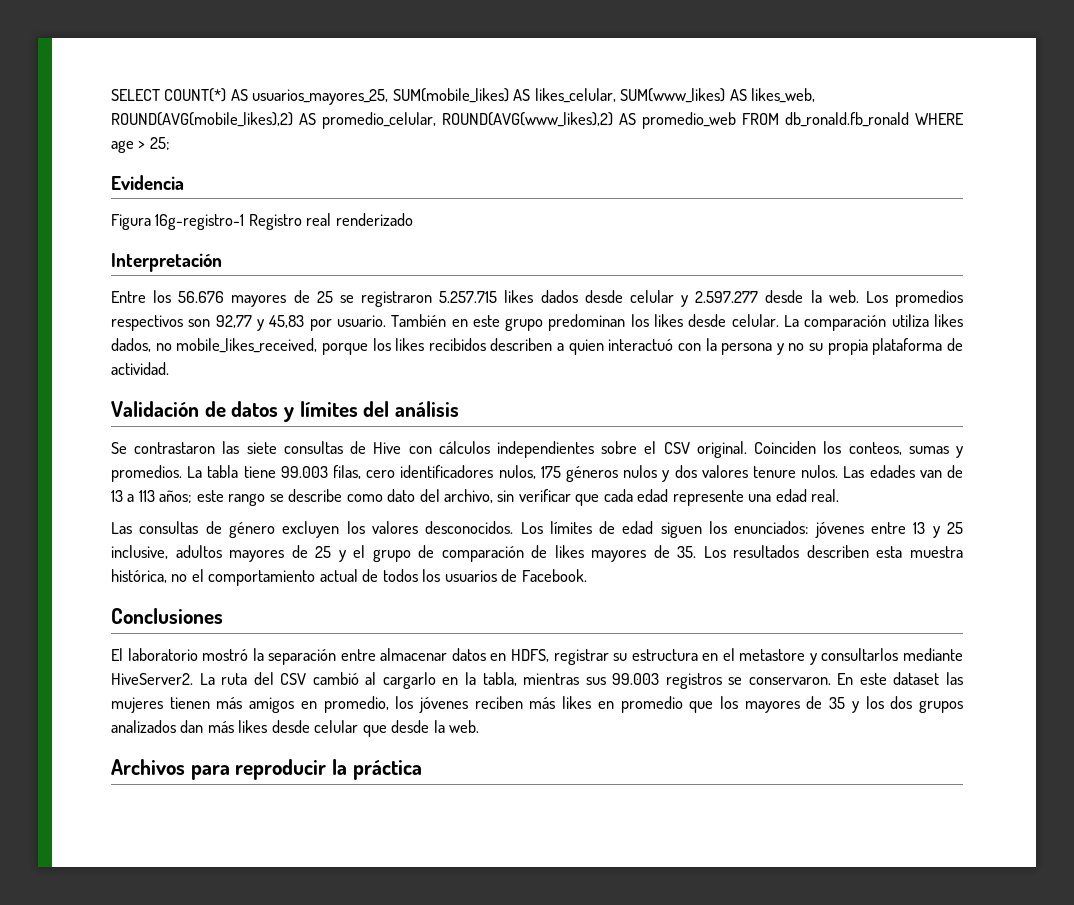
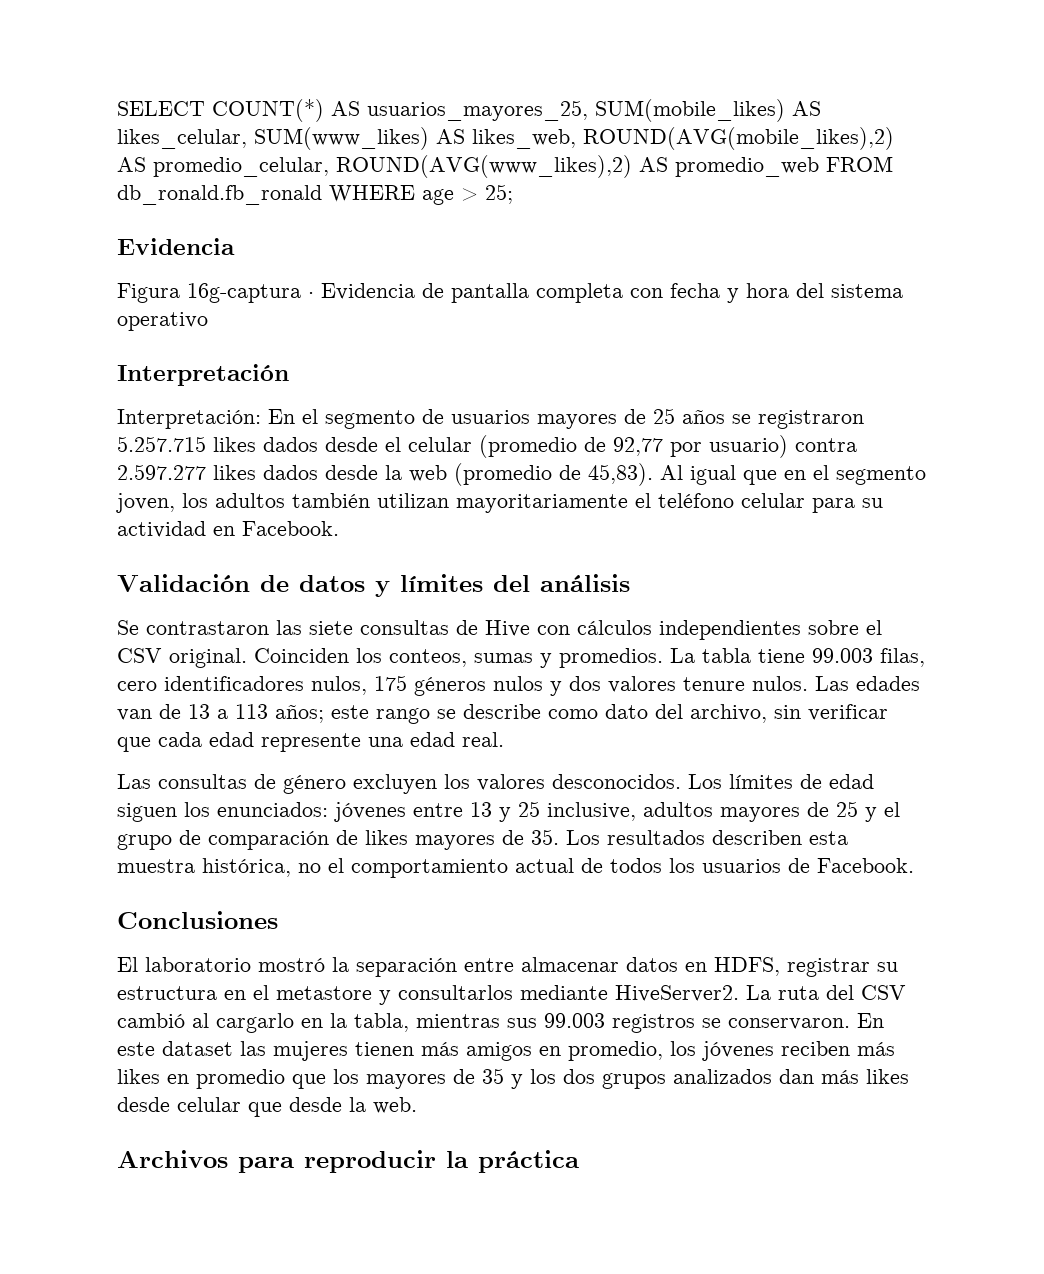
[155,213,413,230] [111,253,222,272] [111,290,333,307] 16g-registro-1 Registro real renderizado // Interpretación // Entre los 56.676 mayores de 25 -> [187,283,903,303] [117,312,208,331] [117,364,289,386] [117,408,725,429] 16g-captura · Evidencia de pantalla completa con fecha y hora del sistema operativo // Interpretación // Interpretación: En el segmento de usuarios mayores de 25 años
[629,290,963,307] [111,314,964,331] [111,338,964,355] [111,362,169,375] celular y 2.597.277 desde la web. Los promedios respectivos son 92,77 y 45,83 por usuario. También en este grupo predominan los likes desde celular. La comparación utiliza likes dados, no mobile_likes_received, porque los likes recibidos describen a quien interactuó con la persona y no su propia plataforma de actividad. -> [385,435,857,458] [117,463,926,486] [116,493,883,513] [117,521,339,538] el celular (promedio de 92,77 por usuario) contra 2.597.277 likes dados desde la web (promedio de 45,83). Al igual que en el segmento joven, los adultos también utilizan mayoritariamente el teléfono celular para su actividad en Facebook.

